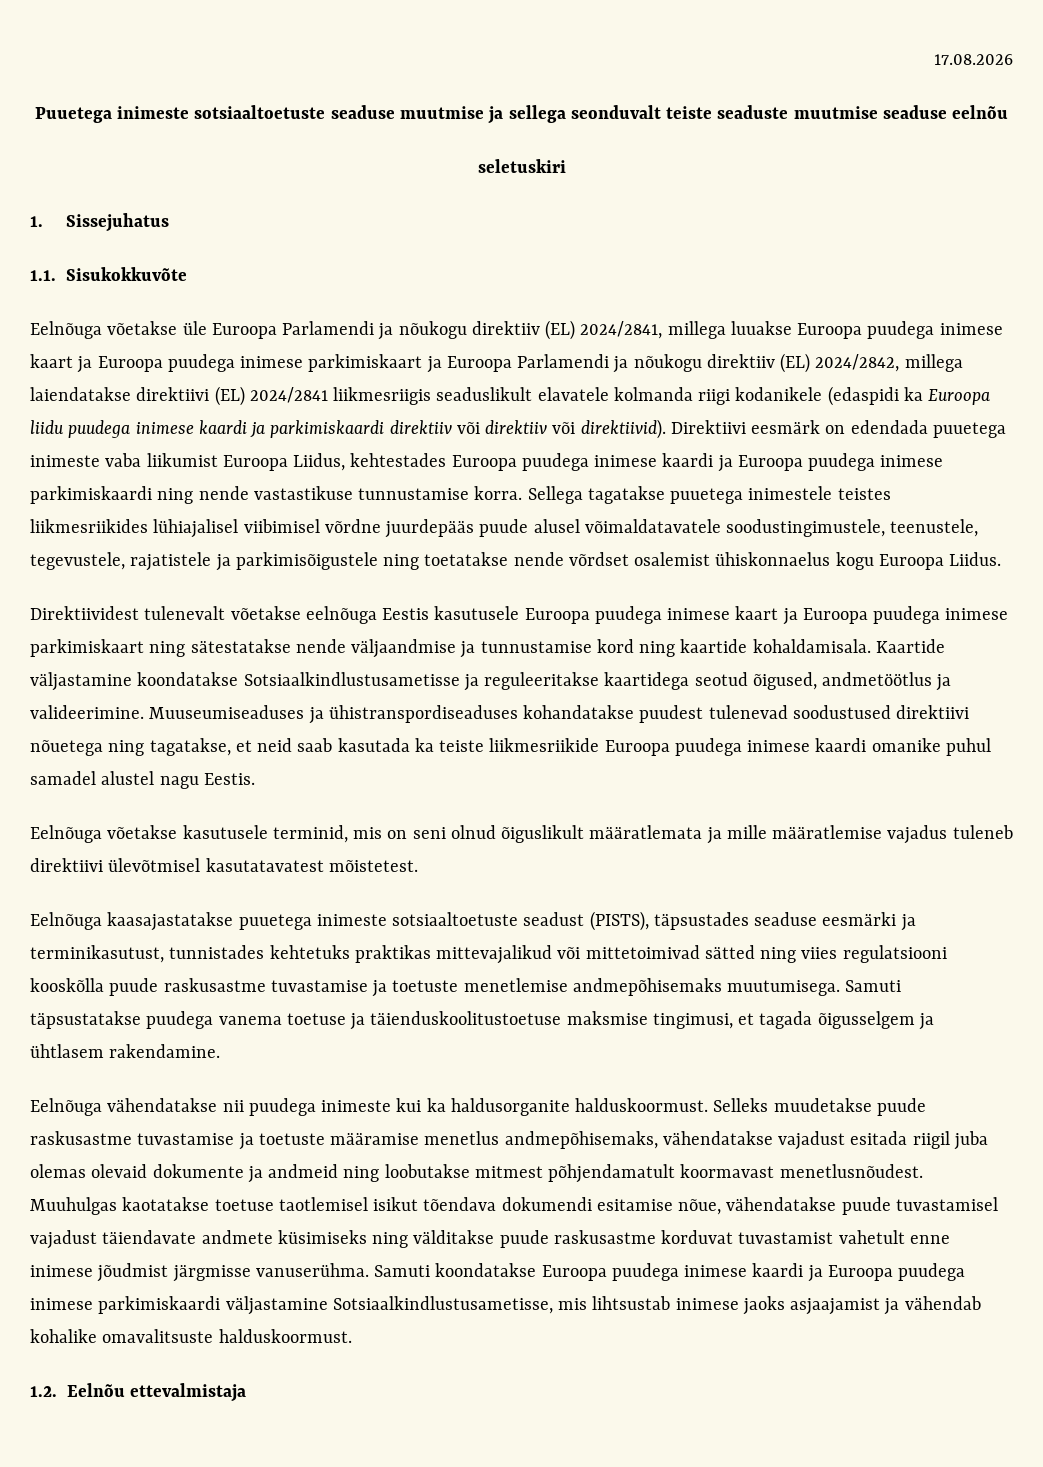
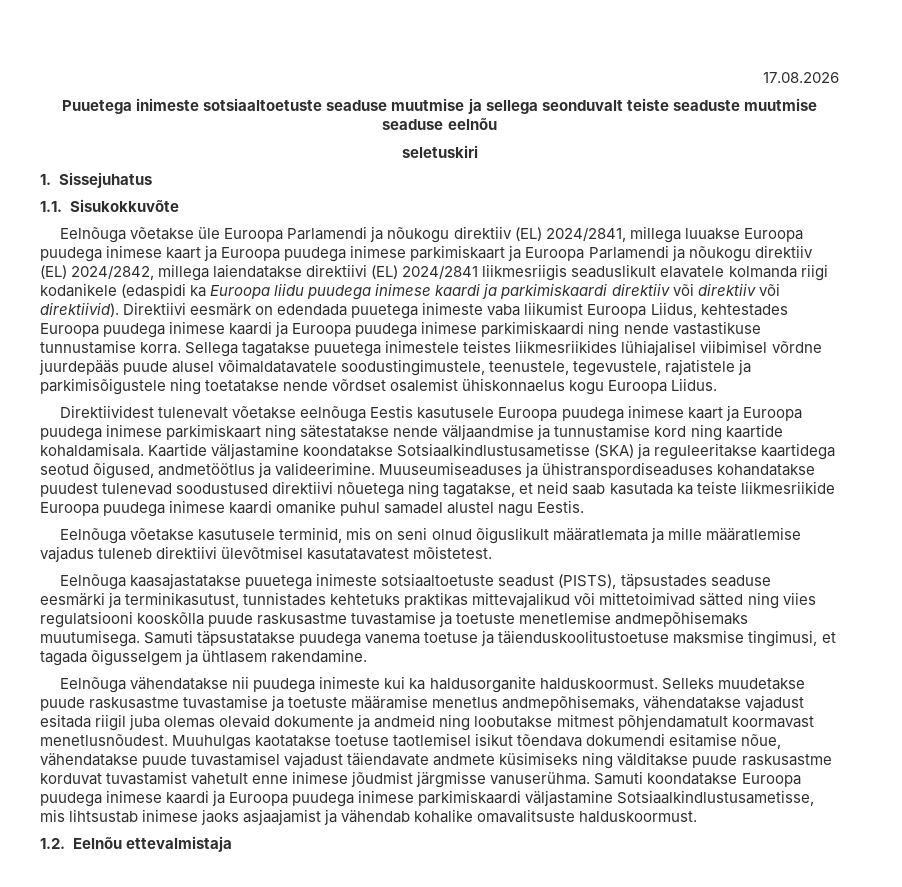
(460, 679) none -> [594,444,635,458] (SKA)

